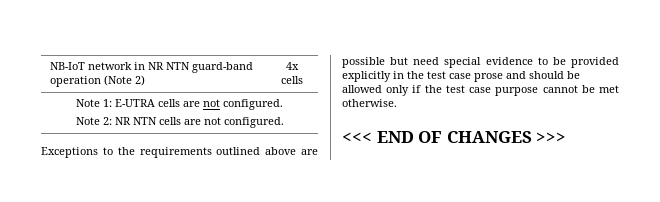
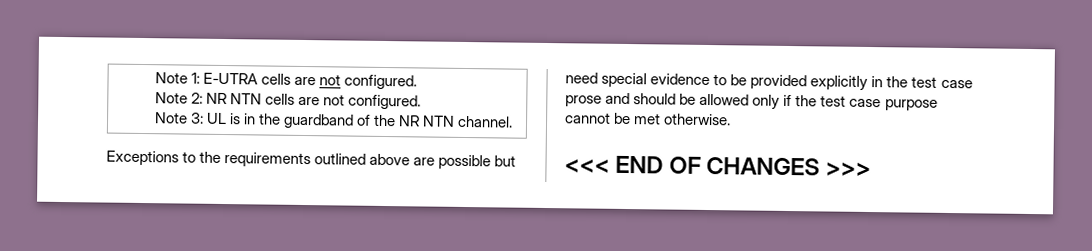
[49,62,253,73] [49,75,145,87] [286,62,299,70] [281,76,303,84] NB-IoT network in NR NTN guard-band operation (Note 2) | 4x cells // -> (154, 78) none
(284, 122) none -> [153,112,514,129] // Note 3: UL is in the guardband of the NR NTN channel.

